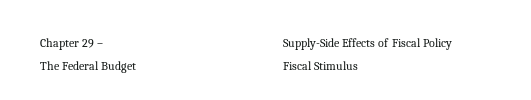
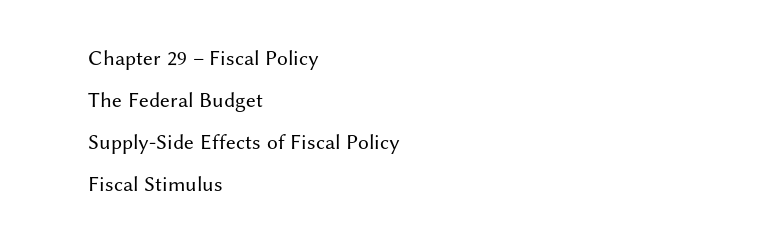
(104, 45) none -> [209,50,320,70] Fiscal Policy

